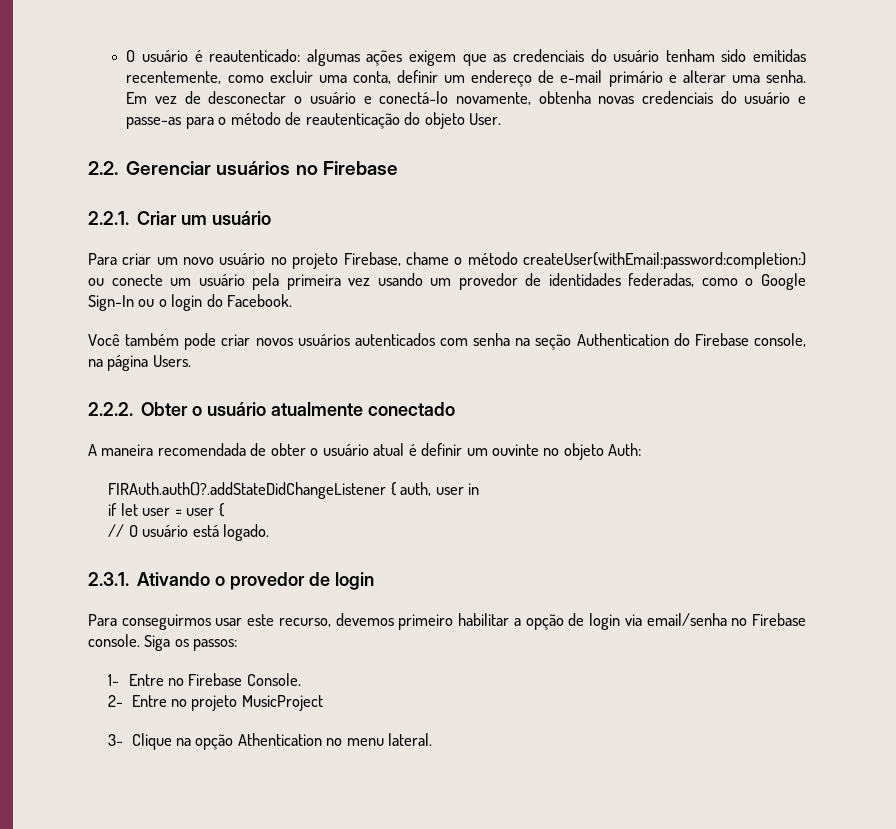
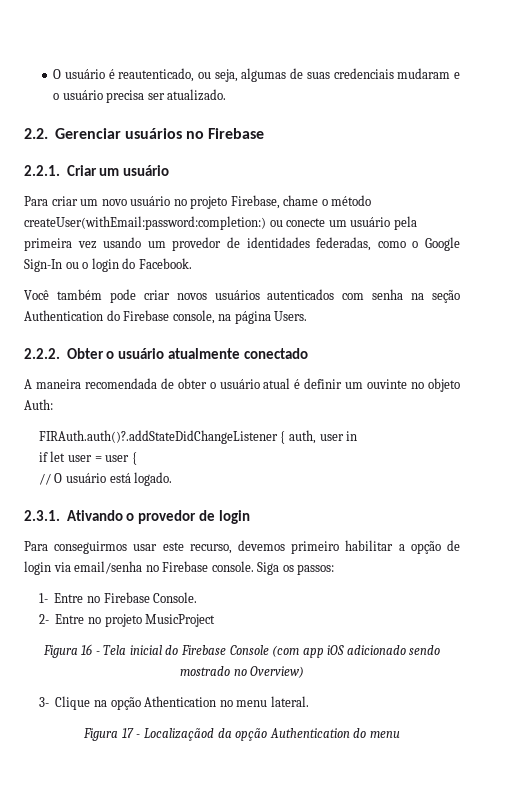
[209,49,806,66] [126,70,806,87] [126,91,806,105] [126,112,502,129] reautenticado: algumas ações exigem que as credenciais do usuário tenham sido emitidas recentemente, como excluir uma conta, definir um endereço de e-mail primário e alterar uma senha. Em vez de desconectar o usuário e conectá-lo novamente, obtenha novas credenciais do usuário e passe-as para o método de reautenticação do objeto User. -> [118,68,460,82] [53,89,227,103] reautenticado, ou seja, algumas de suas credenciais mudaram e o usuário precisa ser atualizado.
(323, 703) none -> [42,644,441,658] [179,666,305,678] // Figura 16 - Tela inicial do Firebase Console (com app iOS adicionado sendo mostrado no Overview)
(433, 739) none -> [83,728,400,741] // Figura 17 - Localizaçãod da opção Authentication do menu

